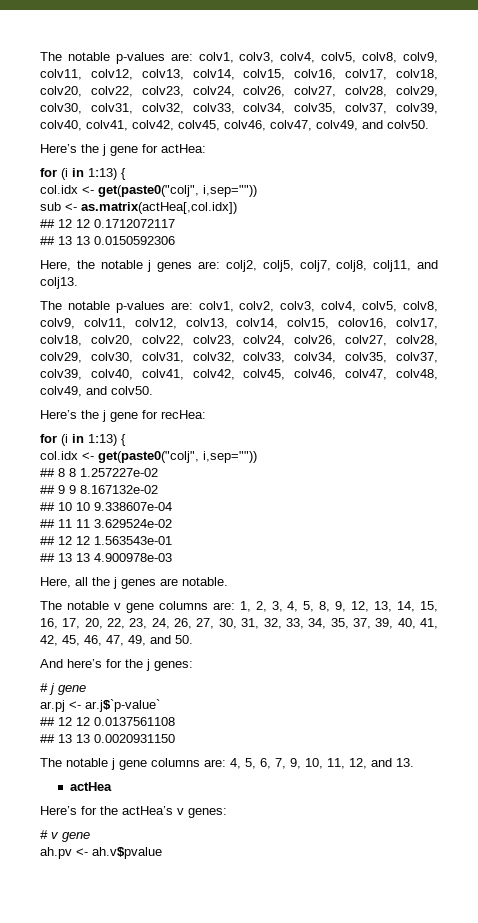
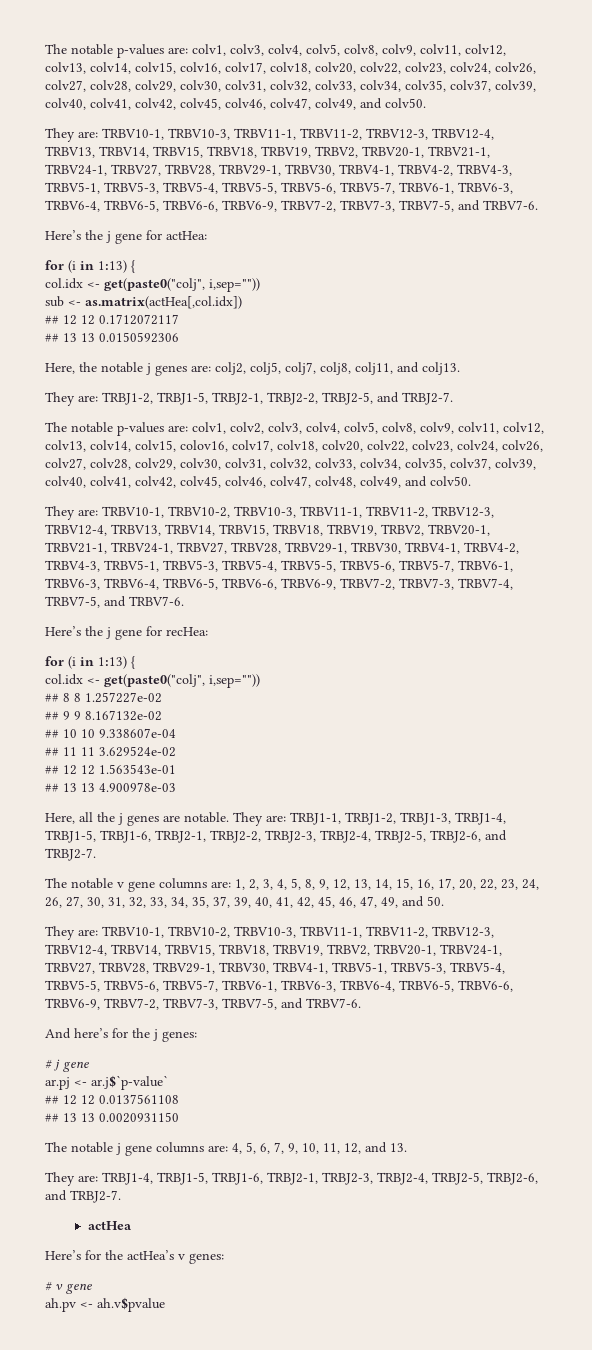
(429, 124) none -> [45,128,494,142] [45,146,490,158] [45,164,512,176] [45,182,513,194] [45,200,538,212] // They are: TRBV10-1, TRBV10-3, TRBV11-1, TRBV11-2, TRBV12-3, TRBV12-4, TRBV13, TRBV14, TRBV15, TRBV18, TRBV19, TRBV2, TRBV20-1, TRBV21-1, TRBV24-1, TRBV27, TRBV28, TRBV29-1, TRBV30, TRBV4-1, TRBV4-2, TRBV4-3, TRBV5-1, TRBV5-3, TRBV5-4, TRBV5-5, TRBV5-6, TRBV5-7, TRBV6-1, TRBV6-3, TRBV6-4, TRBV6-5, TRBV6-6, TRBV6-9, TRBV7-2, TRBV7-3, TRBV7-5, and TRBV7-6.
(78, 283) none -> [45,392,453,406] // They are: TRBJ1-2, TRBJ1-5, TRBJ2-1, TRBJ2-2, TRBJ2-5, and TRBJ2-7.
(153, 390) none -> [45,506,494,520] [45,524,490,536] [45,542,519,554] [45,560,513,572] [45,578,513,590] [45,596,184,608] // They are: TRBV10-1, TRBV10-2, TRBV10-3, TRBV11-1, TRBV11-2, TRBV12-3, TRBV12-4, TRBV13, TRBV14, TRBV15, TRBV18, TRBV19, TRBV2, TRBV20-1, TRBV21-1, TRBV24-1, TRBV27, TRBV28, TRBV29-1, TRBV30, TRBV4-1, TRBV4-2, TRBV4-3, TRBV5-1, TRBV5-3, TRBV5-4, TRBV5-5, TRBV5-6, TRBV5-7, TRBV6-1, TRBV6-3, TRBV6-4, TRBV6-5, TRBV6-6, TRBV6-9, TRBV7-2, TRBV7-3, TRBV7-4, TRBV7-5, and TRBV7-6.
(228, 581) none -> [233,812,506,826] [45,830,507,843] [45,848,96,861] They are: TRBJ1-1, TRBJ1-2, TRBJ1-3, TRBJ1-4, TRBJ1-5, TRBJ1-6, TRBJ2-1, TRBJ2-2, TRBJ2-3, TRBJ2-4, TRBJ2-5, TRBJ2-6, and TRBJ2-7.
(193, 639) none -> [45,926,494,940] [45,944,502,956] [45,962,505,974] [45,980,513,992] [45,998,361,1010] // They are: TRBV10-1, TRBV10-2, TRBV10-3, TRBV11-1, TRBV11-2, TRBV12-3, TRBV12-4, TRBV14, TRBV15, TRBV18, TRBV19, TRBV2, TRBV20-1, TRBV24-1, TRBV27, TRBV28, TRBV29-1, TRBV30, TRBV4-1, TRBV5-1, TRBV5-3, TRBV5-4, TRBV5-5, TRBV5-6, TRBV5-7, TRBV6-1, TRBV6-3, TRBV6-4, TRBV6-5, TRBV6-6, TRBV6-9, TRBV7-2, TRBV7-3, TRBV7-5, and TRBV7-6.
(414, 762) none -> [45,1172,538,1186] [45,1190,121,1203] // They are: TRBJ1-4, TRBJ1-5, TRBJ1-6, TRBJ2-1, TRBJ2-3, TRBJ2-4, TRBJ2-5, TRBJ2-6, and TRBJ2-7.

